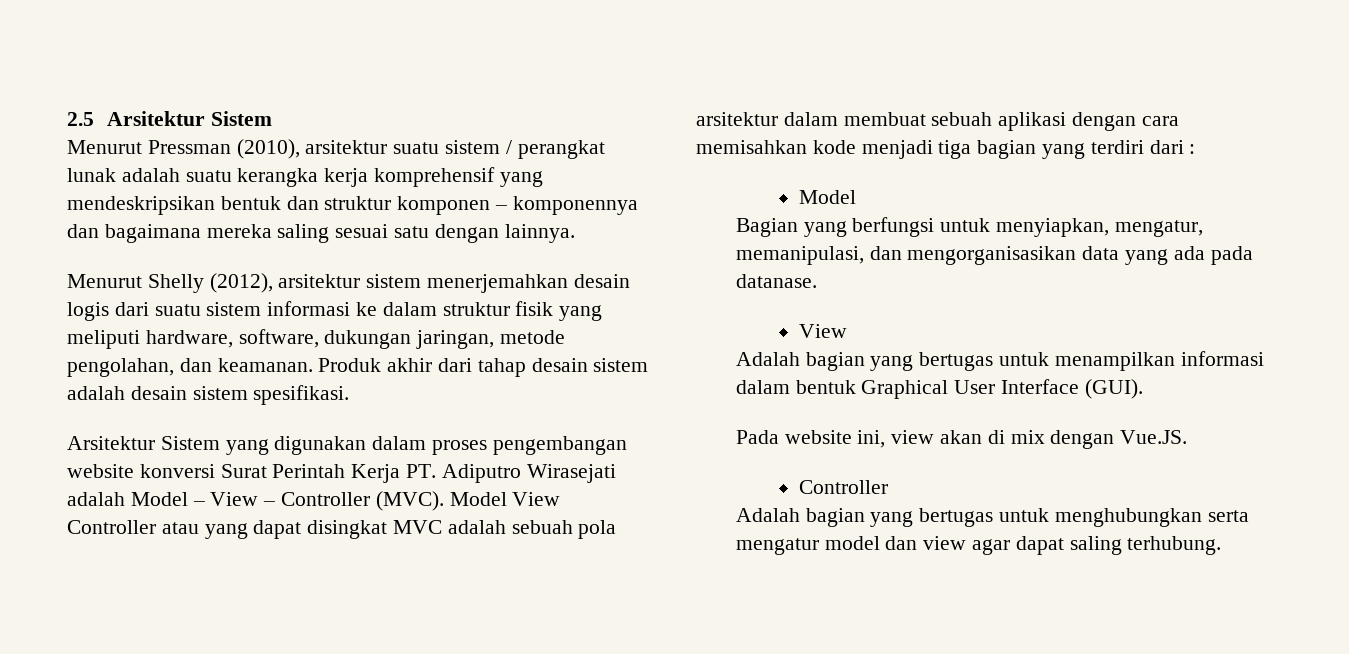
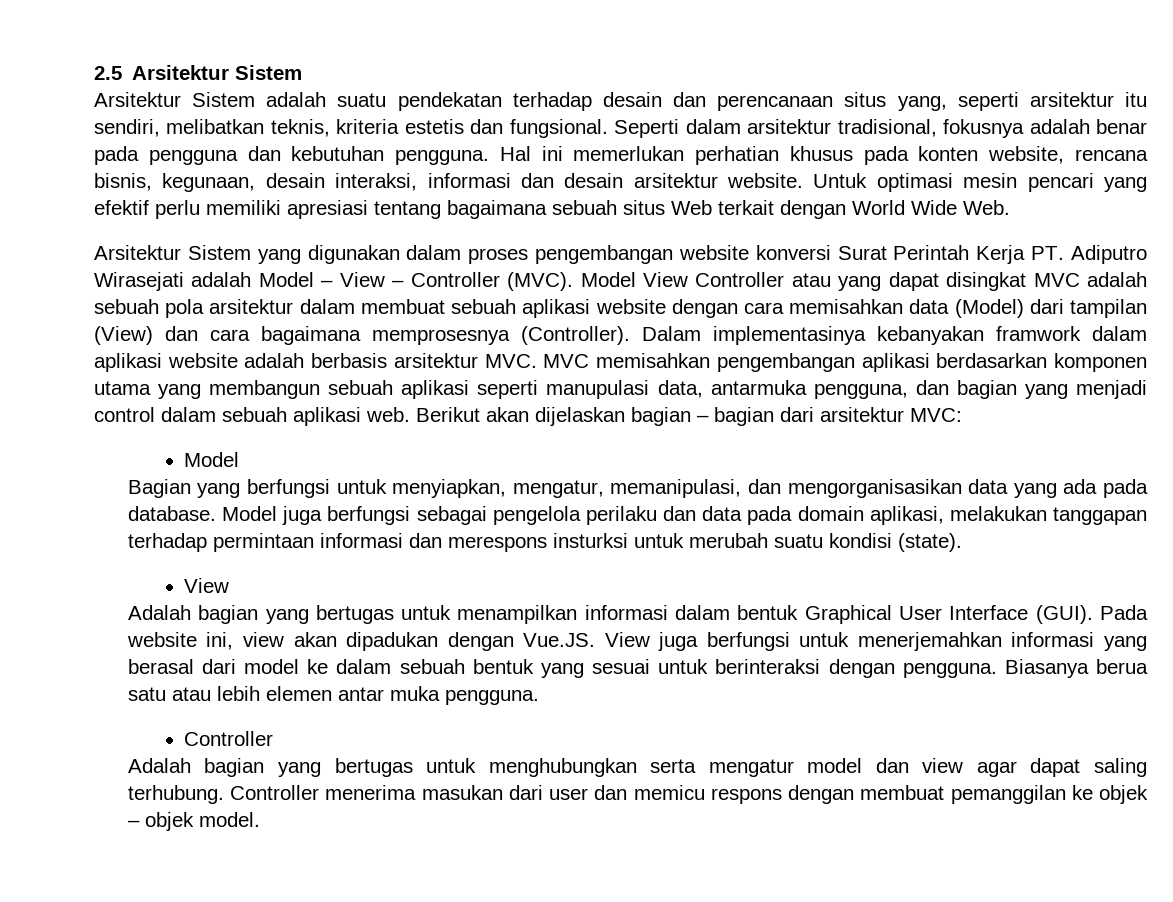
[67,139,605,159] [67,167,543,187] [67,196,638,215] [67,224,575,243] [67,273,630,293] [67,301,603,321] [67,329,566,349] [67,358,649,377] [67,385,350,405] Menurut Pressman (2010), arsitektur suatu sistem / perangkat lunak adalah suatu kerangka kerja komprehensif yang mendeskripsikan bentuk dan struktur komponen – komponennya dan bagaimana mereka saling sesuai satu dengan lainnya. // Menurut Shelly (2012), arsitektur sistem menerjemahkan desain logis dari suatu sistem informasi ke dalam struktur fisik yang meliputi hardware, software, dukungan jaringan, metode pengolahan, dan keamanan. Produk akhir dari tahap desain sistem adalah desain sistem spesifikasi. -> [94,92,1148,111] [94,119,1147,138] [94,146,1148,165] [94,173,1147,192] [94,200,1010,219] Arsitektur Sistem adalah suatu pendekatan terhadap desain dan perencanaan situs yang, seperti arsitektur itu sendiri, melibatkan teknis, kriteria estetis dan fungsional. Seperti dalam arsitektur tradisional, fokusnya adalah benar pada pengguna dan kebutuhan pengguna. Hal ini memerlukan perhatian khusus pada konten website, rencana bisnis, kegunaan, desain interaksi, informasi dan desain arsitektur website. Untuk optimasi mesin pencari yang efektif perlu memiliki apresiasi tentang bagaimana sebuah situs Web terkait dengan World Wide Web.
(1067, 121) none -> [595,299,666,314] website
[812,140,1196,159] kode menjadi tiga bagian yang terdiri dari : -> [909,299,1147,318] [94,326,1147,345] [94,353,1148,372] [94,380,1148,399] [94,407,962,426] data (Model) dari tampilan (View) dan cara bagaimana memprosesnya (Controller). Dalam implementasinya kebanyakan framwork dalam aplikasi website adalah berbasis arsitektur MVC. MVC memisahkan pengembangan aplikasi berdasarkan komponen utama yang membangun sebuah aplikasi seperti manupulasi data, antarmuka pengguna, dan bagian yang menjadi control dalam sebuah aplikasi web. Berikut akan dijelaskan bagian – bagian dari arsitektur MVC:
[735,274,817,288] datanase. -> [127,506,1147,525] [127,533,962,552] database. Model juga berfungsi sebagai pengelola perilaku dan data pada domain aplikasi, melakukan tanggapan terhadap permintaan informasi dan merespons insturksi untuk merubah suatu kondisi (state).
(1143, 389) // -> (1093, 614) none
[987,430,1045,444] di mix -> [346,632,439,651] dipadukan
(1188, 437) none -> [604,632,1148,651] [127,659,1149,678] [127,686,539,705] View juga berfungsi untuk menerjemahkan informasi yang berasal dari model ke dalam sebuah bentuk yang sesuai untuk berinteraksi dengan pengguna. Biasanya berua satu atau lebih elemen antar muka pengguna.
(1222, 545) none -> [230,785,1148,804] [127,812,260,831] Controller menerima masukan dari user dan memicu respons dengan membuat pemanggilan ke objek – objek model.

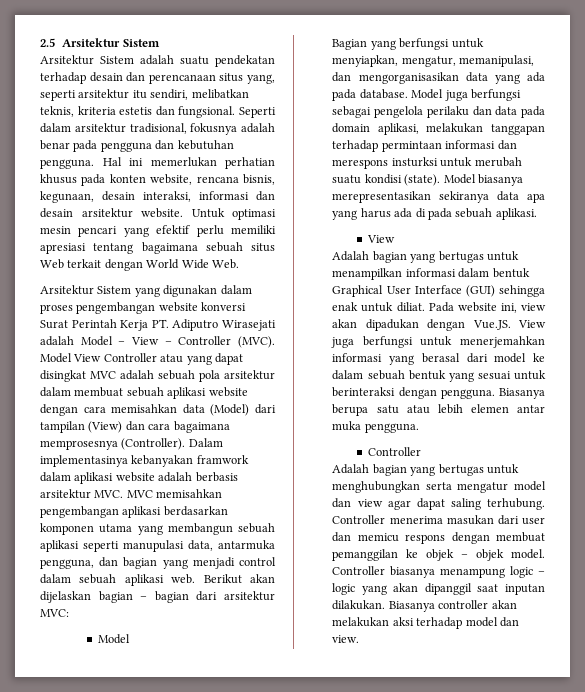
(962, 542) none -> [443,174,523,186] [332,191,545,203] [332,208,537,220] Model biasanya merepresentasikan sekiranya data apa yang harus ada di pada sebuah aplikasi.
[1035,605,1093,624] (GUI). -> [465,285,545,297] [332,302,425,312] (GUI) sehingga enak untuk diliat.
[1096,659,1149,674] berua -> [332,404,369,416] berupa
(260, 819) none -> [332,566,545,578] [332,583,545,595] [332,600,517,612] [332,617,519,629] [332,635,360,643] Controller biasanya menampung logic – logic yang akan dipanggil saat inputan dilakukan. Biasanya controller akan melakukan aksi terhadap model dan view.

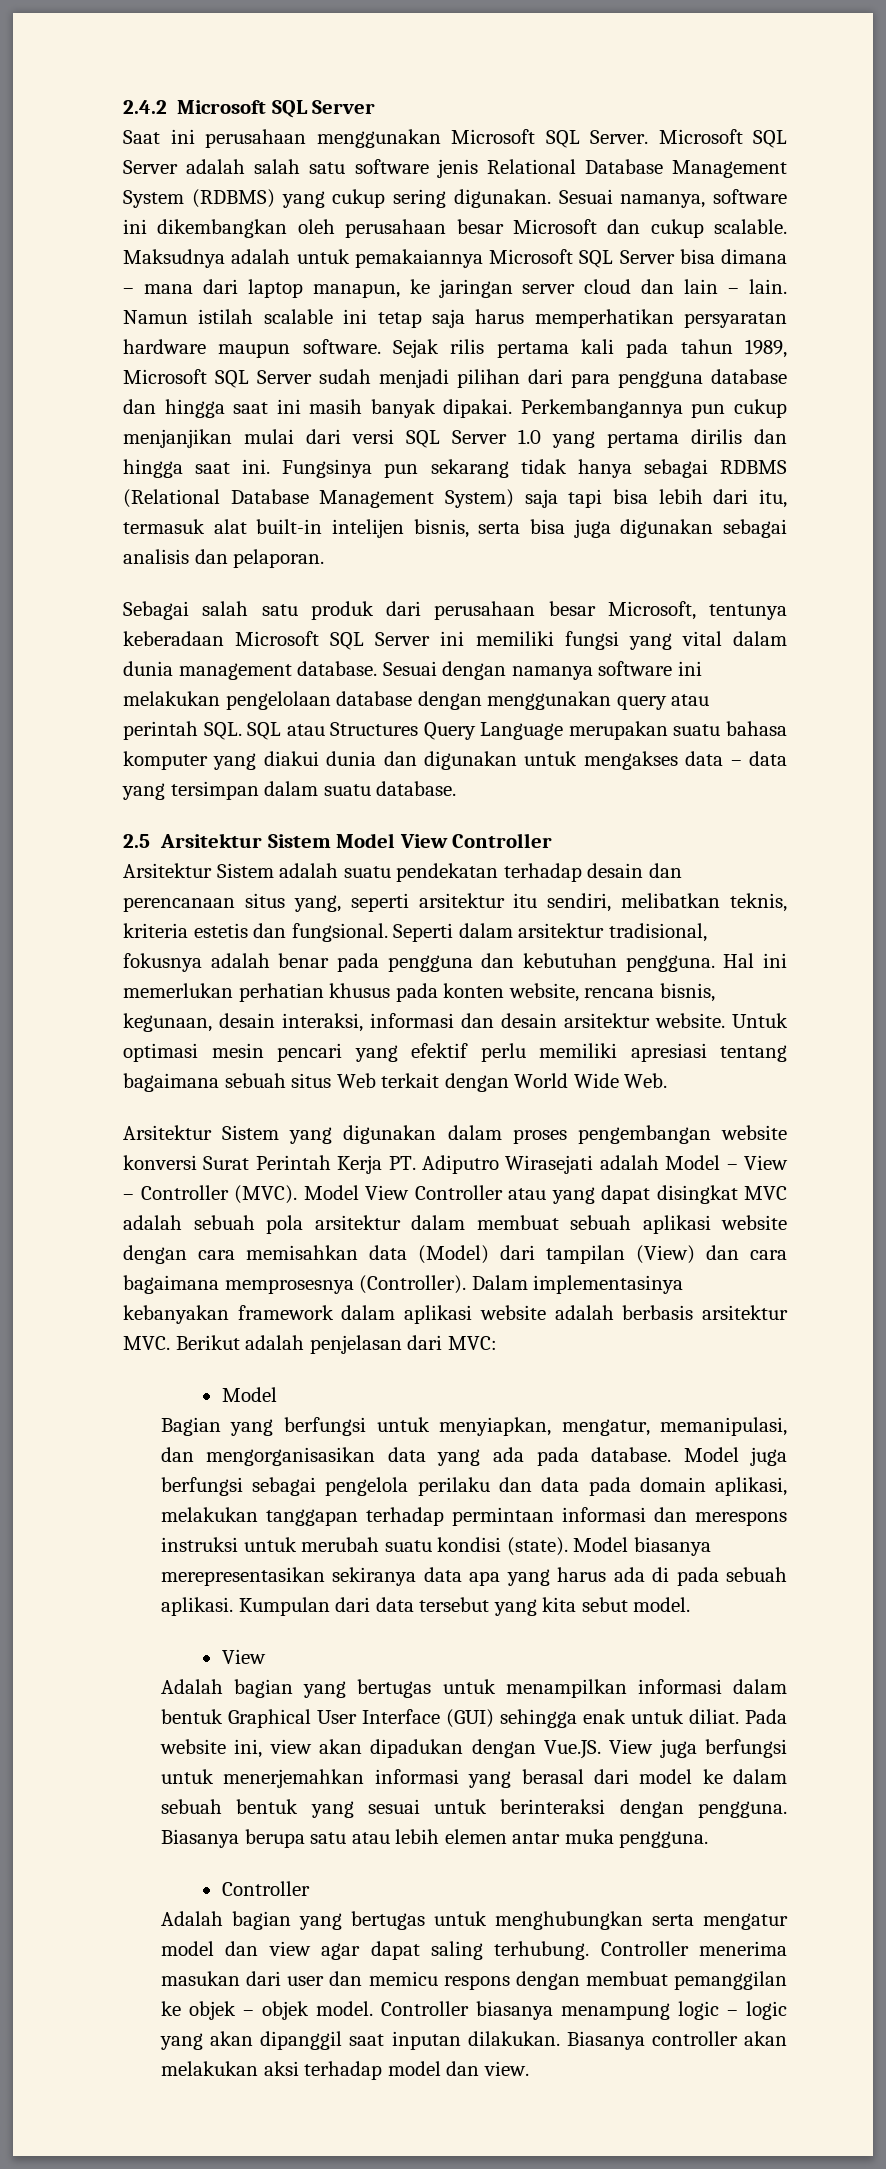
(40, 42) none -> [123,100,376,118] [123,129,787,148] [123,159,787,178] [123,189,787,208] [123,219,787,238] [123,249,787,268] [123,279,787,298] [123,309,787,328] [123,339,787,358] [123,369,787,388] [123,399,787,418] [123,429,787,448] [123,459,788,478] [123,489,787,508] [123,519,788,538] [123,549,325,568] [123,601,787,620] [123,631,788,650] [123,661,702,680] [123,691,710,710] [123,721,787,740] [123,751,787,770] [122,781,457,800] 2.4.2 Microsoft SQL Server // Saat ini perusahaan menggunakan Microsoft SQL Server. Microsoft SQL Server adalah salah satu software jenis Relational Database Management System (RDBMS) yang cukup sering digunakan. Sesuai namanya, software ini dikembangkan oleh perusahaan besar Microsoft dan cukup scalable. Maksudnya adalah untuk pemakaiannya Microsoft SQL Server bisa dimana – mana dari laptop manapun, ke jaringan server cloud dan lain – lain. Namun istilah scalable ini tetap saja harus memperhatikan persyaratan hardware maupun software. Sejak rilis pertama kali pada tahun 1989, Microsoft SQL Server sudah menjadi pilihan dari para pengguna database dan hingga saat ini masih banyak dipakai. Perkembangannya pun cukup menjanjikan mulai dari versi SQL Server 1.0 yang pertama dirilis dan hingga saat ini. Fungsinya pun sekarang tidak hanya sebagai RDBMS (Relational Database Management System) saja tapi bisa lebih dari itu, termasuk alat built-in intelijen bisnis, serta bisa juga digunakan sebagai analisis dan pelaporan. // Sebagai salah satu produk dari perusahaan besar Microsoft, tentunya keberadaan Microsoft SQL Server ini memiliki fungsi yang vital dalam dunia management database. Sesuai dengan namanya software ini melakukan pengelolaan database dengan menggunakan query atau perintah SQL. SQL atau Structures Query Language merupakan suatu bahasa komputer yang diakui dunia dan digunakan untuk mengakses data – data yang tersimpan dalam suatu database. //
(160, 43) none -> [336,833,553,848] Model View Controller
[196,455,249,464] framwork -> [237,1305,334,1320] framework
[126,489,223,498] [40,506,228,518] [40,523,275,535] [40,540,275,552] [40,557,276,569] [40,574,275,586] [40,591,275,603] MVC memisahkan pengembangan aplikasi berdasarkan komponen utama yang membangun sebuah aplikasi seperti manupulasi data, antarmuka pengguna, dan bagian yang menjadi control dalam sebuah aplikasi web. Berikut akan dijelaskan bagian – bagian dari arsitektur -> [175,1335,443,1354] Berikut adalah penjelasan dari
[391,157,438,167] insturksi -> [160,1537,238,1552] instruksi
(537, 214) none -> [238,1597,691,1616] Kumpulan dari data tersebut yang kita sebut model.

